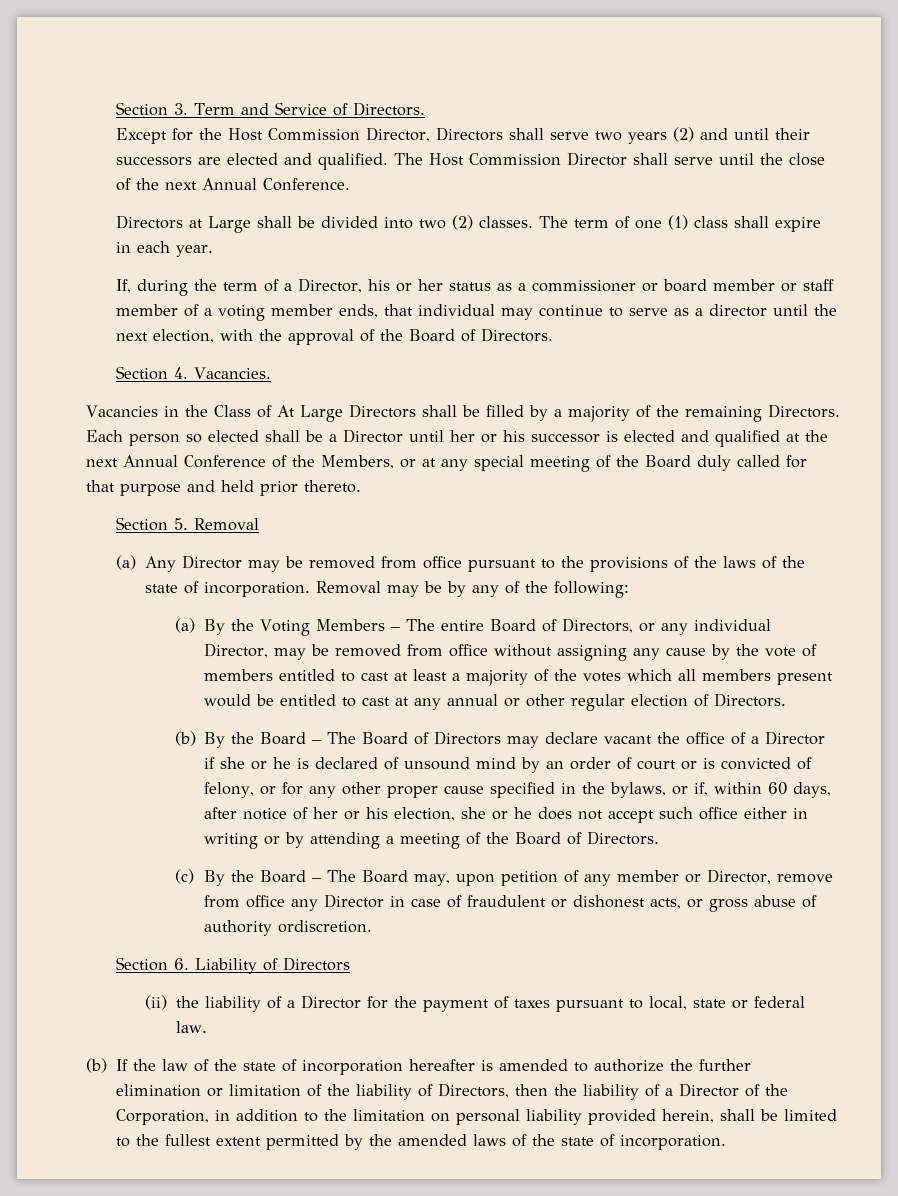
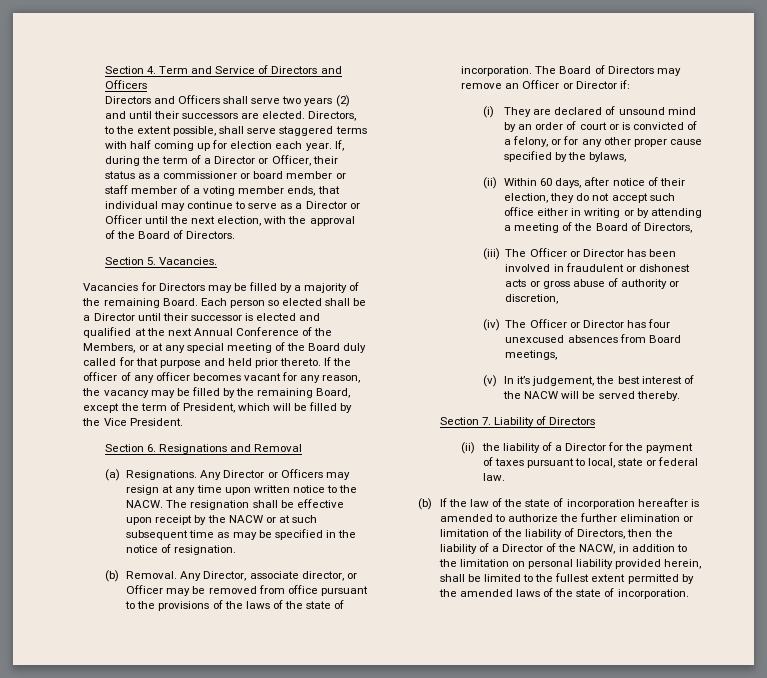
[115,102,188,116] Section 3. -> [104,66,156,74] Section 4.
[352,102,425,116] [115,127,503,144] Directors. // Except for the Host Commission Director, Directors -> [271,66,342,74] [104,80,147,89] [104,95,221,104] Directors and Officers // Directors and Officers
[226,152,825,170] [115,178,350,191] [115,215,821,233] [115,242,131,253] elected and qualified. The Host Commission Director shall serve until the close of the next Annual Conference. // Directors at Large shall be divided into two (2) classes. The term of one (1) class shall expire in -> [262,111,357,121] [103,126,367,136] [104,140,273,151] elected. Directors, to the extent possible, shall serve staggered terms with half coming up for election
(213, 251) // -> (332, 147) none
[297,278,443,293] Director, his or her -> [214,155,338,166] Director or Officer, their
[708,304,767,317] director -> [305,201,360,209] [104,215,142,224] Director or Officer
[173,367,188,379] 4. -> [146,257,156,265] 5.
[164,404,458,422] in the Class of At Large Directors shall -> [140,282,232,293] for Directors may
[768,404,841,418] Directors. -> [162,298,198,306] Board.
[450,430,526,443] her or his -> [162,313,188,321] their
[115,517,188,531] // Section 5. -> [324,357,352,366] [83,372,361,383] [82,387,351,398] [83,402,353,413] [82,418,183,426] [104,444,252,454] If the officer of any officer becomes vacant for any reason, the vacancy may be filled by the remaining Board, except the term of President, which will be filled by the Vice President. // Section 6. Resignations and
(136, 562) none -> [126,470,198,480] Resignations.
(243, 562) none -> [267,469,350,480] [126,485,358,495] [126,499,344,510] [126,515,317,525] [126,529,356,540] [126,544,237,555] [104,570,357,582] [126,585,164,594] or Officers may resign at any time upon written notice to the NACW. The resignation shall be effective upon receipt by the NACW or at such subsequent time as may be specified in the notice of resignation. // (b) Removal. Any Director, associate director, or Officer
[316,581,630,598] [174,618,772,636] [204,643,818,661] [204,669,834,686] [204,693,787,711] [174,731,322,748] Removal may be by any of the following: // (a) By the Voting Members – The entire Board of Directors, or any individual Director, may be removed from office without assigning any cause by the vote of members entitled to cast at least a majority of the votes which all members present would be entitled to cast at any annual or other regular election of Directors. // (b) By the Board – -> (533, 71) none
[545,731,826,745] [204,757,310,770] declare vacant the office of a Director if she or he is -> [461,80,630,89] [482,106,552,118] remove an Officer or Director if: // (i) They are
(813, 763) none -> [504,139,512,145] a
[561,783,577,794] in -> [555,152,568,162] by
[672,782,763,796] or if, within -> [482,177,538,189] // (ii) Within
[313,807,573,821] her or his election, she or he does -> [659,178,685,186] [504,193,590,203] their election, they do
[587,831,660,845] [174,869,834,886] [204,894,463,911] Directors. // (c) By the Board – The Board may, upon petition of any member or Director, remove from office any Director in case of -> [643,223,692,233] [482,248,676,260] [505,264,564,272] Directors, // (iii) The Officer or Director has been involved in
[650,898,682,909] acts, -> [505,279,527,287] acts
[278,920,373,933] [115,957,189,971] ordiscretion. // Section 6. -> [669,281,680,287] [505,294,559,304] [482,319,670,331] [505,334,681,343] [505,350,558,360] [482,375,694,387] [503,391,680,401] [439,417,491,425] or discretion, // (iv) The Officer or Director has four unexcused absences from Board meetings, // (v) In it’s judgement, the best interest of the NACW will be served thereby. // Section 7.
[115,1109,209,1125] Corporation, -> [579,544,616,554] NACW,

